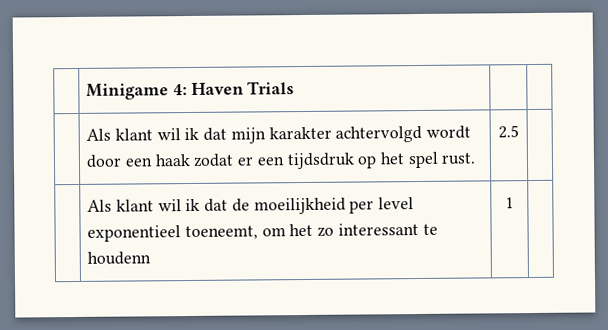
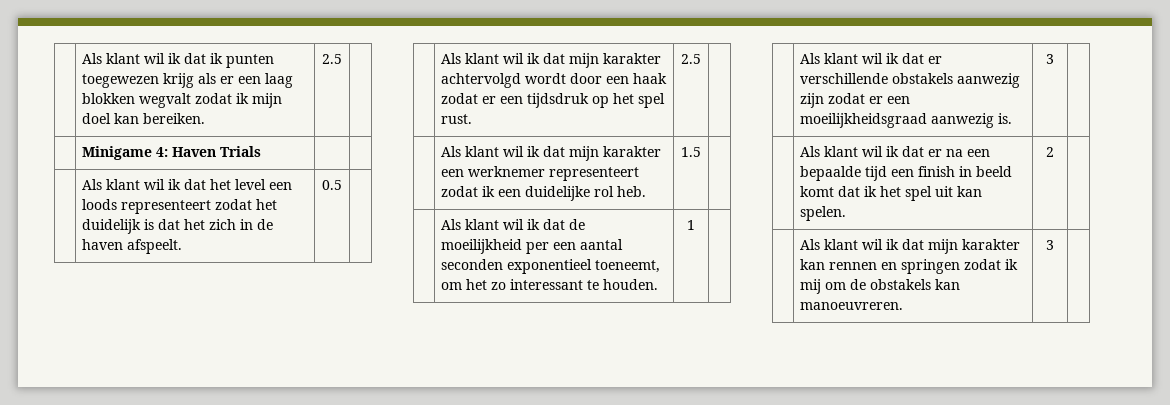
[86,81,295,100] | Minigame 4: Haven Trials | -> [82,53,275,68] [82,73,294,88] [82,93,283,108] [82,113,206,124] [322,54,342,64] [82,146,262,160] [82,179,293,190] [82,199,278,214] [82,219,274,234] [82,239,183,254] [322,180,342,190] | Als klant wil ik dat ik punten toegewezen krijg als er een laag blokken wegvalt zodat ik mijn doel kan bereiken. | 2.5 | // | Minigame 4: Haven Trials | | // | Als klant wil ik dat het level een loods representeert zodat het duidelijk is dat het zich in de haven afspeelt. | 0.5
(519, 132) none -> [441,146,662,161] [441,166,640,181] [441,186,647,201] [681,147,701,157] // | Als klant wil ik dat mijn karakter een werknemer representeert zodat ik een duidelijke rol heb. | 1.5 |
[378,197,415,210] level -> [553,239,624,250] [441,259,504,270] een aantal seconden
[87,251,152,265] [505,197,514,209] houdenn | 1 | -> [603,279,659,290] [687,220,695,230] [800,53,943,64] [800,73,1021,88] [800,93,911,108] [800,113,1013,128] [1046,54,1054,64] [800,146,991,157] [800,166,1013,181] [800,186,983,201] [800,206,847,221] [1046,147,1054,157] [800,239,1021,254] [800,259,1019,274] [800,279,961,294] [800,302,904,310] [1046,240,1054,250] houden. | 1 | // | Als klant wil ik dat er verschillende obstakels aanwezig zijn zodat er een moeilijkheidsgraad aanwezig is. | 3 | // | Als klant wil ik dat er na een bepaalde tijd een finish in beeld komt dat ik het spel uit kan spelen. | 2 | // | Als klant wil ik dat mijn karakter kan rennen en springen zodat ik mij om de obstakels kan manoeuvreren. | 3 |

